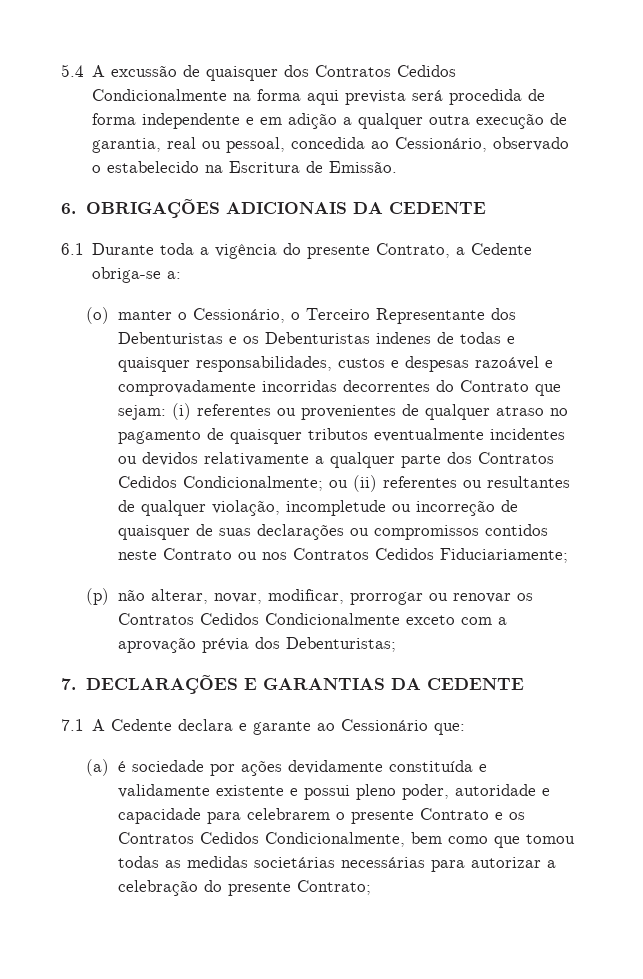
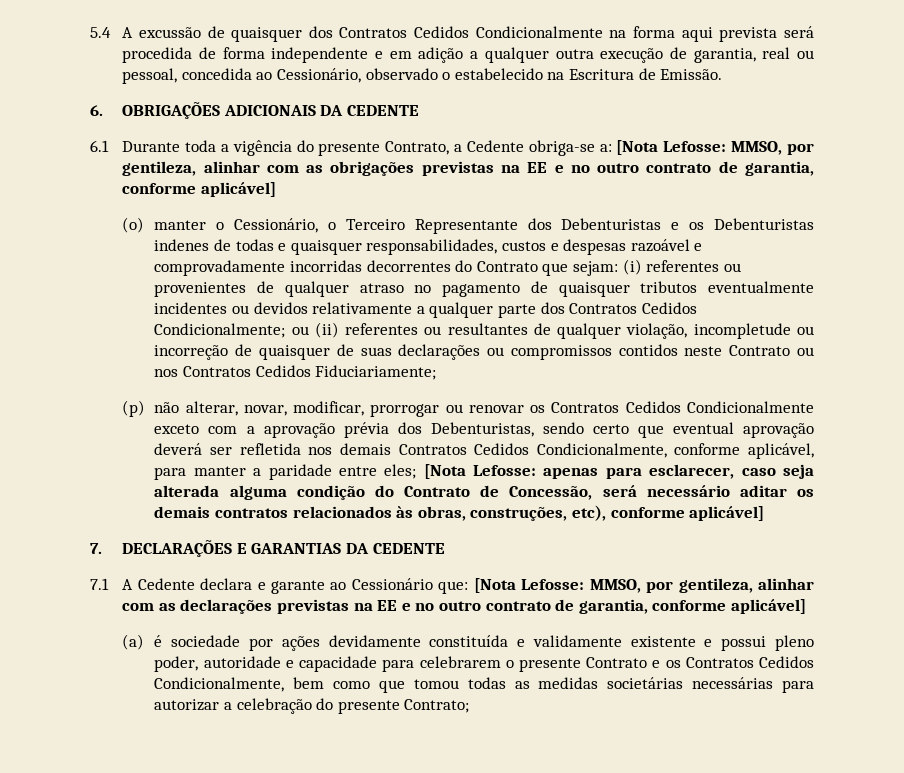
(182, 275) none -> [616,140,815,155] [122,161,814,176] [122,182,276,197] [Nota Lefosse: MMSO, por gentileza, alinhar com as obrigações previstas na EE e no outro contrato de garantia, conforme aplicável]
[285,637,396,652] Debenturistas; -> [430,422,814,438] [154,443,814,459] [154,464,814,480] [154,485,814,500] [154,505,765,521] Debenturistas, sendo certo que eventual aprovação deverá ser refletida nos demais Contratos Cedidos Condicionalmente, conforme aplicável, para manter a paridade entre eles; [Nota Lefosse: apenas para esclarecer, caso seja alterada alguma condição do Contrato de Concessão, será necessário aditar os demais contratos relacionados às obras, construções, etc), conforme aplicável]
(466, 729) none -> [473,578,815,593] [122,599,806,614] [Nota Lefosse: MMSO, por gentileza, alinhar com as declarações previstas na EE e no outro contrato de garantia, conforme aplicável]

